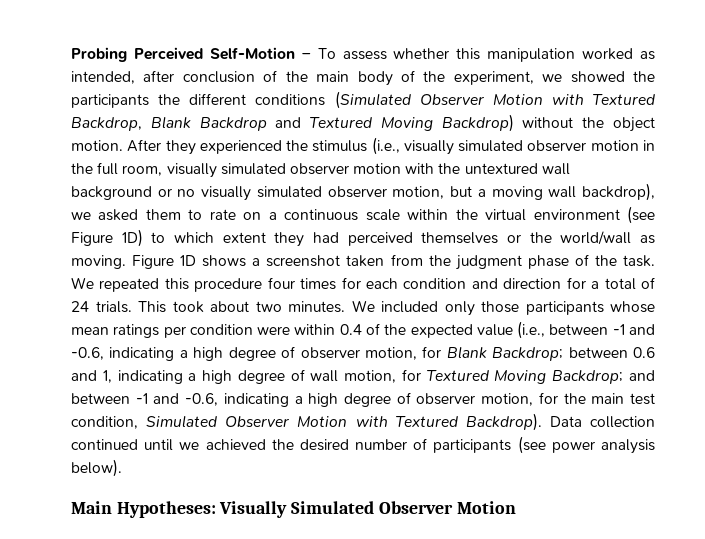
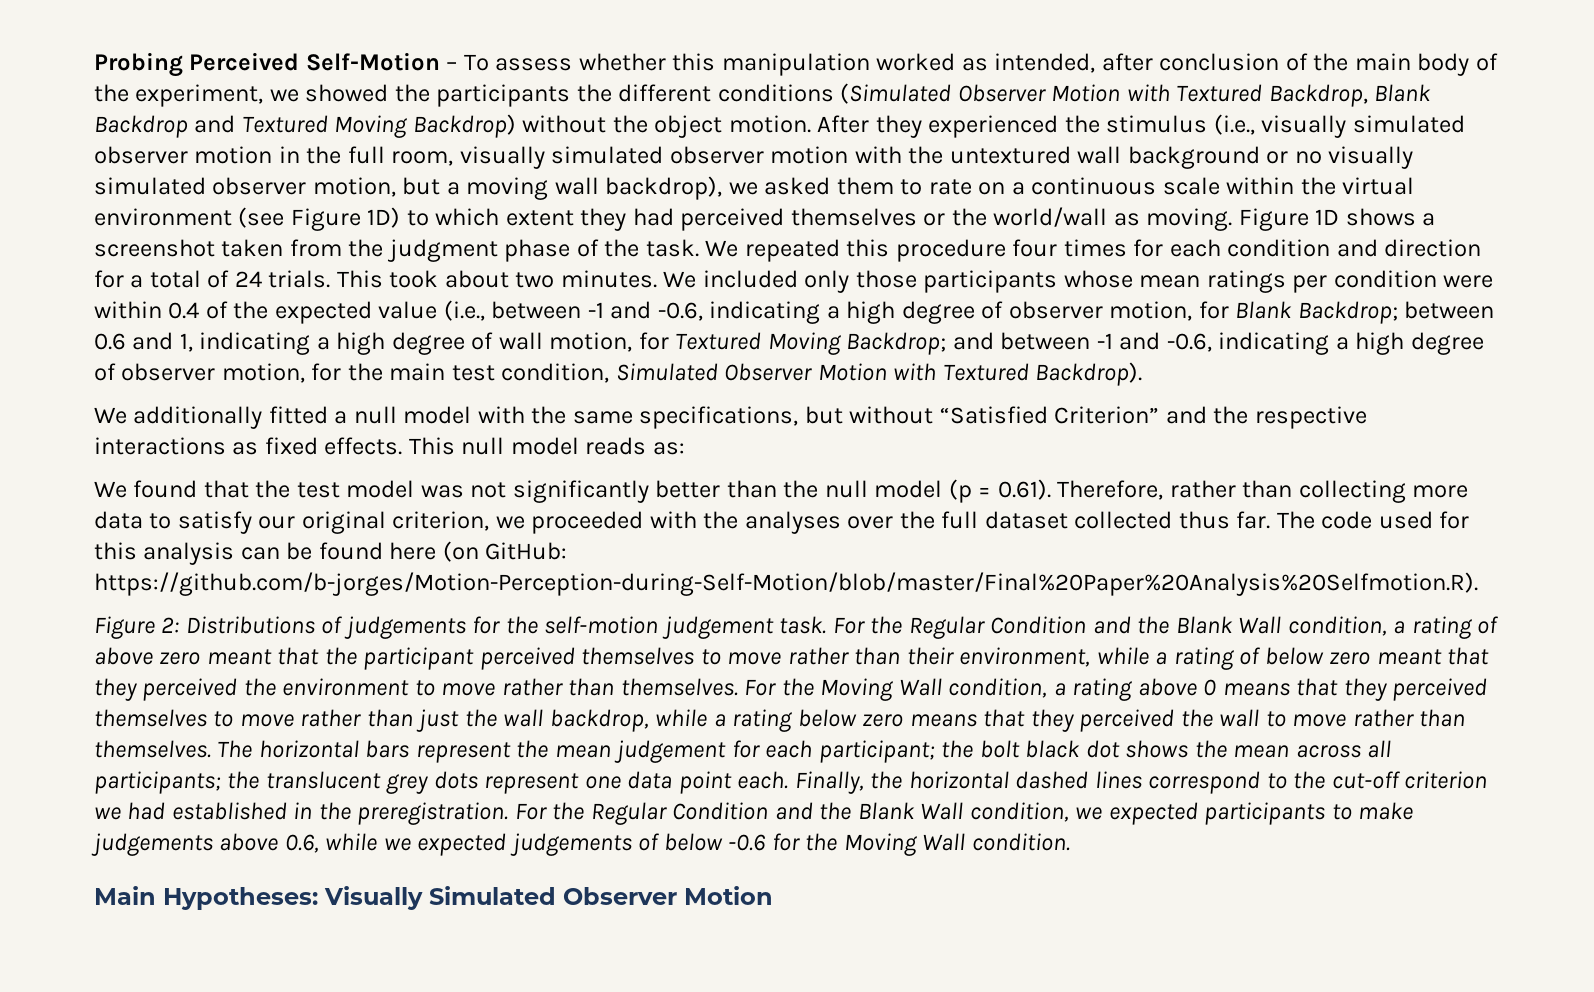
[549,416,655,428] [71,436,655,454] [71,459,122,477] Data collection continued until we achieved the desired number of participants (see power analysis below). -> [94,406,1367,429] [94,437,685,455] [94,479,1469,503] [94,511,1470,534] [94,541,568,565] [94,572,1478,596] [94,616,1500,639] [94,647,1490,670] [94,678,1488,701] [94,709,1466,732] [94,740,1392,763] [94,771,1488,794] [94,802,1414,825] [91,833,1070,856] // We additionally fitted a null model with the same specifications, but without “Satisfied Criterion” and the respective interactions as fixed effects. This null model reads as: // We found that the test model was not significantly better than the null model (p = 0.61). Therefore, rather than collecting more data to satisfy our original criterion, we proceeded with the analyses over the full dataset collected thus far. The code used for this analysis can be found here (on GitHub: https://github.com/b-jorges/Motion-Perception-during-Self-Motion/blob/master/Final%20Paper%20Analysis%20Selfmotion.R). // Figure 2: Distributions of judgements for the self-motion judgement task. For the Regular Condition and the Blank Wall condition, a rating of above zero meant that the participant perceived themselves to move rather than their environment, while a rating of below zero meant that they perceived the environment to move rather than themselves. For the Moving Wall condition, a rating above 0 means that they perceived themselves to move rather than just the wall backdrop, while a rating below zero means that they perceived the wall to move rather than themselves. The horizontal bars represent the mean judgement for each participant; the bolt black dot shows the mean across all participants; the translucent grey dots represent one data point each. Finally, the horizontal dashed lines correspond to the cut-off criterion we had established in the preregistration. For the Regular Condition and the Blank Wall condition, we expected participants to make judgements above 0.6, while we expected judgements of below -0.6 for the Moving Wall condition.

